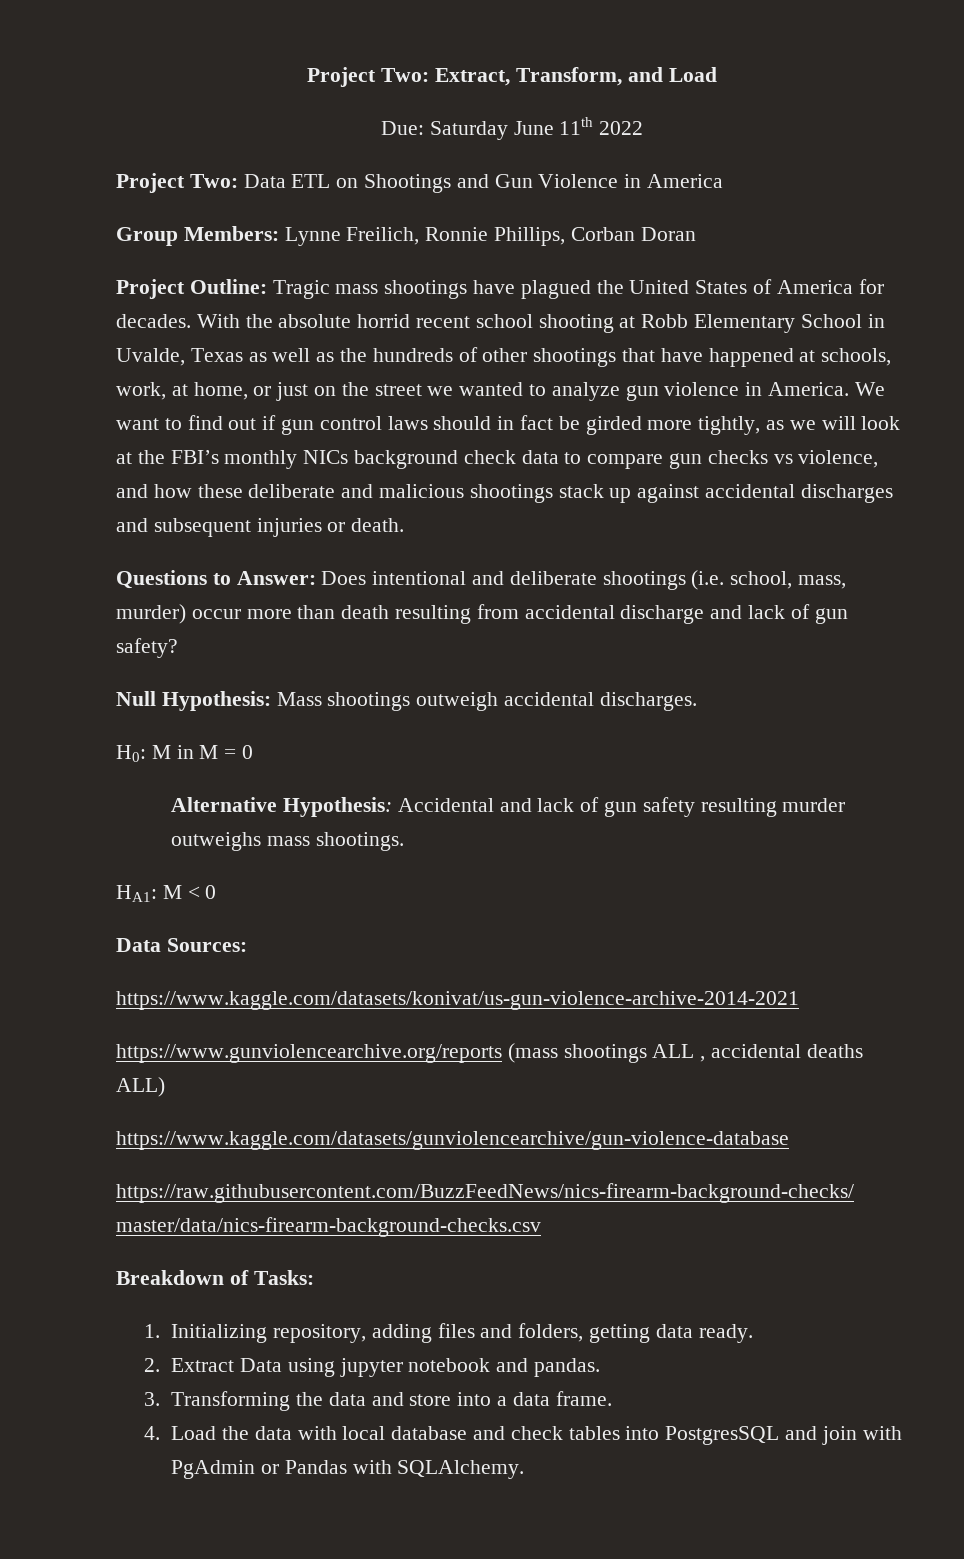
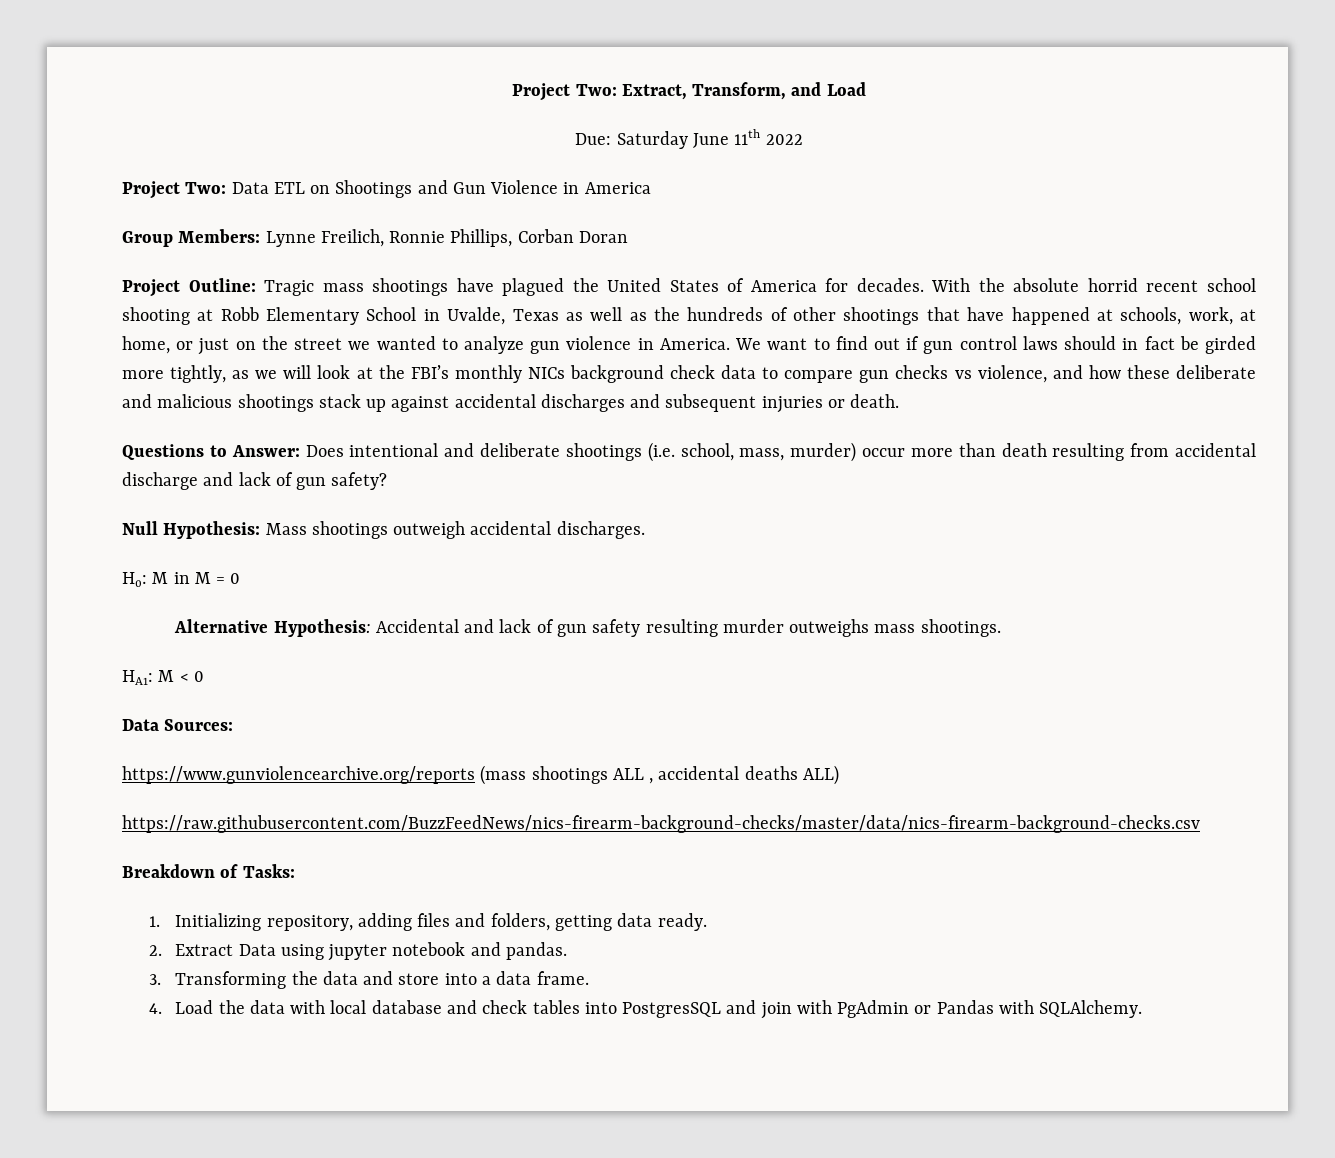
[116,991,799,1010] // https://www.kaggle.com/datasets/konivat/us-gun-violence-archive-2014-2021 -> (234, 725) none
[116,1131,789,1150] // https://www.kaggle.com/datasets/gunviolencearchive/gun-violence-database -> (839, 775) none

